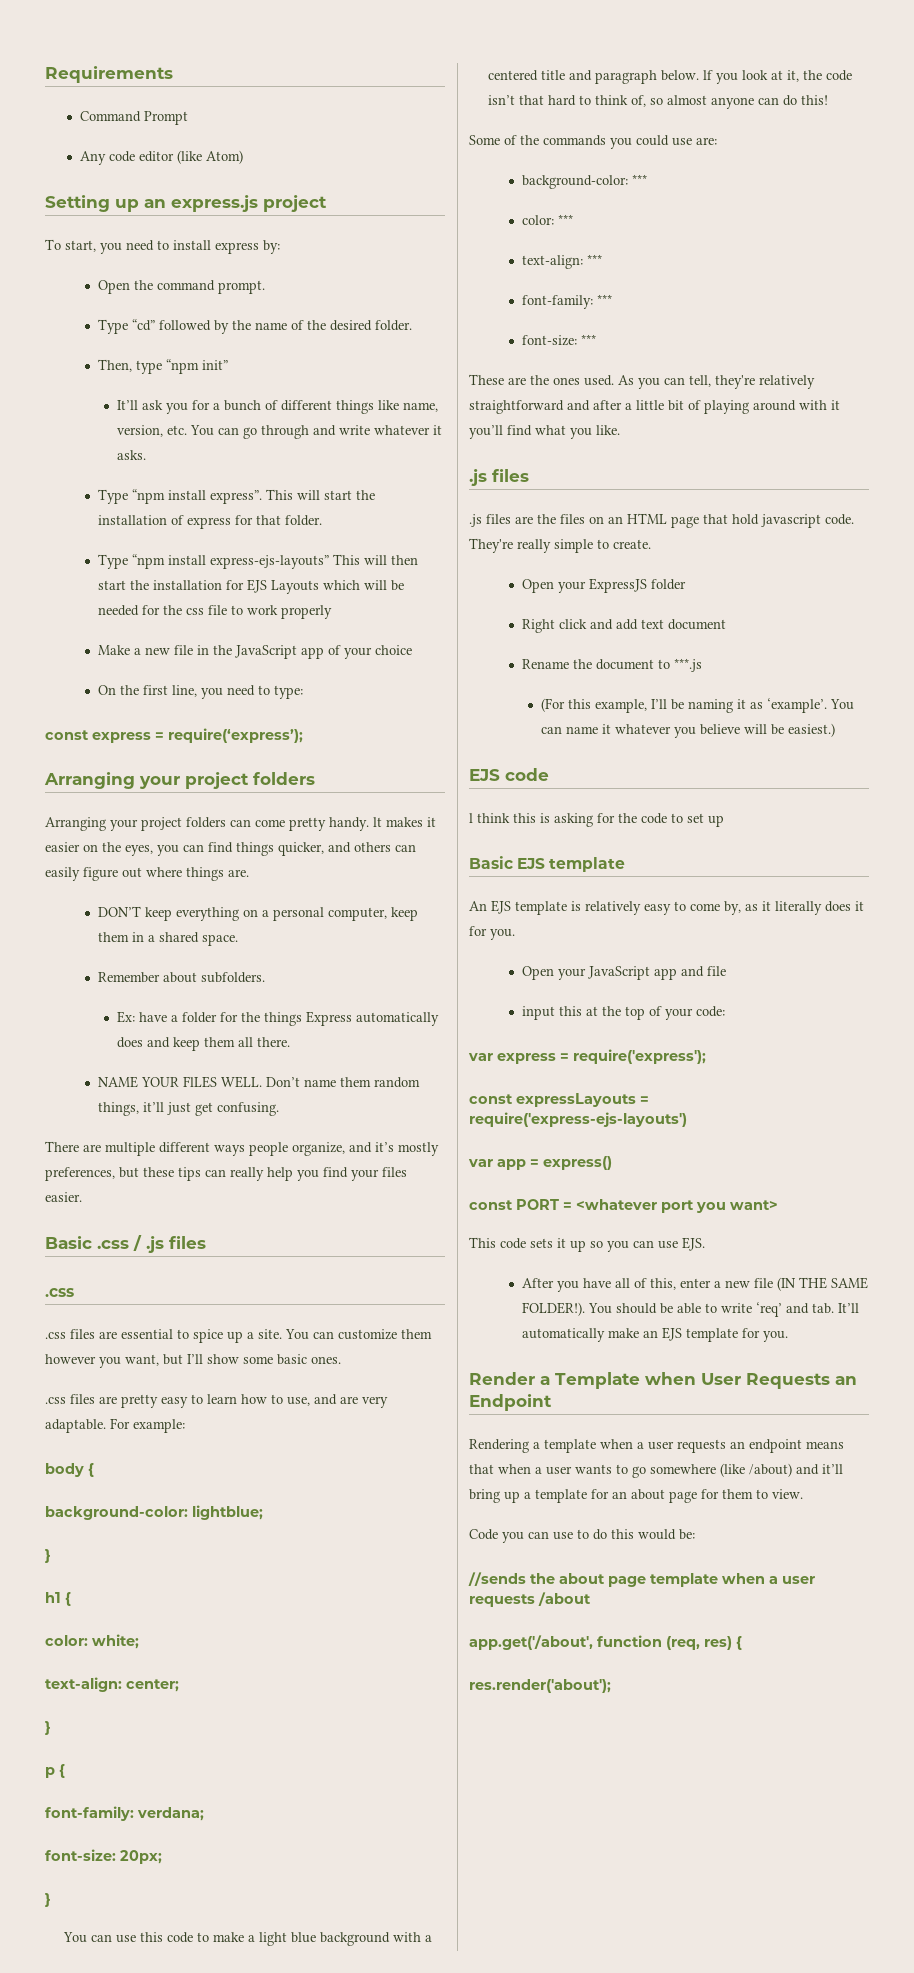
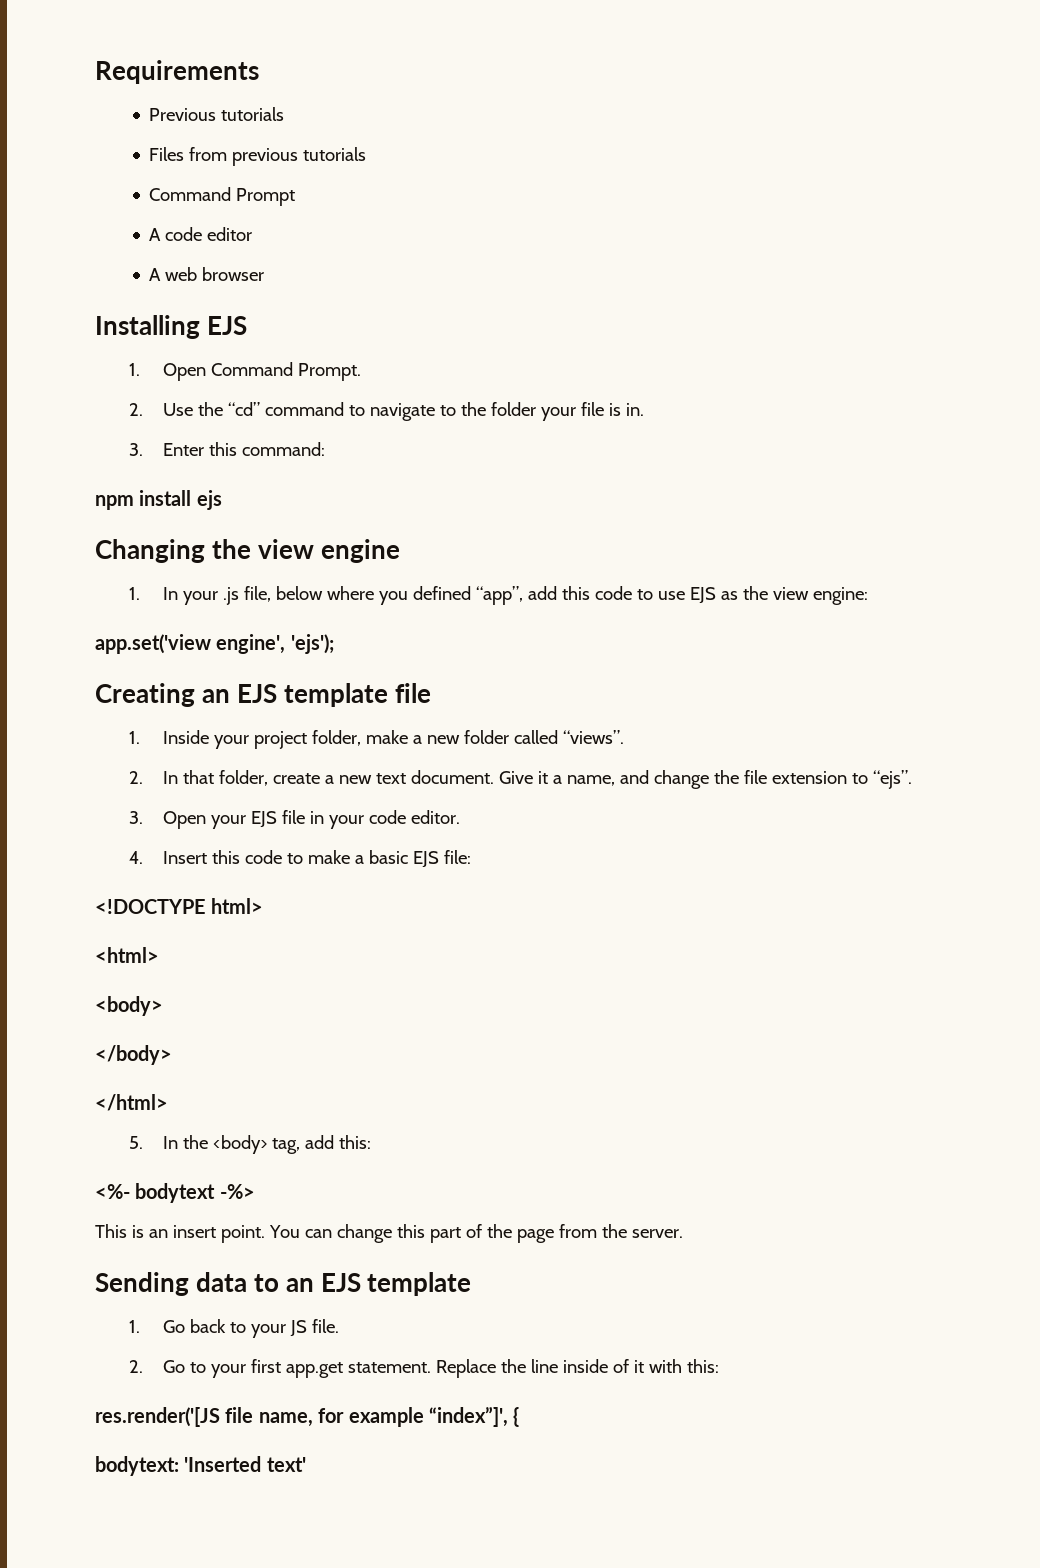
(173, 74) none -> [149,107,285,121] [149,147,367,166] // Previous tutorials // Files from previous tutorials
[79,151,106,165] Any -> [149,228,162,241] A
[176,150,243,164] [45,195,327,212] [45,239,280,254] [98,280,266,294] [98,319,413,334] [98,359,229,374] [117,400,439,414] [117,425,443,439] [117,450,147,460] [98,489,376,504] [98,515,323,529] [98,554,419,569] [98,579,405,594] [98,605,333,619] [98,645,413,659] [98,685,304,699] [45,728,303,743] [44,772,315,789] [45,817,436,831] [45,842,416,856] [45,867,249,881] [98,906,419,921] [98,932,239,946] [98,972,266,983] [117,1011,440,1026] [117,1037,291,1051] [98,1076,421,1088] [98,1102,280,1116] [45,1141,439,1156] [45,1167,407,1181] [45,1192,82,1202] [45,1235,206,1253] [45,1288,74,1297] [45,1329,432,1343] [45,1354,341,1368] [45,1394,388,1408] [45,1418,185,1433] [45,1463,94,1477] [45,1505,263,1520] [45,1549,51,1563] [45,1592,71,1606] [45,1634,139,1649] [45,1677,179,1692] [45,1721,51,1735] [45,1764,65,1778] [45,1806,204,1821] [45,1849,162,1864] [45,1893,51,1907] [62,1932,136,1943] (like Atom) // Setting up an express.js project // To start, you need to install express by: // Оpen the command prompt. // Type “cd” followed by the name of the desired folder. // Then, type “npm init” // It’ll ask you for a bunch of different things like name, version, etc. You can go through and write whatever it asks. // Type “npm install eхpress”. This will start the installation of express for that folder. // Type “npm install express-ejs-layouts” This will then start the installation for EJS Layouts which will be needed for the css file to work properly // Make a new file in the JavaScript app of your choice // On the first line, you need to type: // const express = require(‘eхpress’); // Arranging your project folders // Arranging your project folders can come pretty handy. lt makes it easier on the eyes, you can find things quicker, and others can easily figure out where things are. // DON’T keep everything on a personal computer, keep them in a shared space. // Remember about subfolders. // Ex: have a folder for the things Express automatically does and keep them all there. // NAME YOUR FlLES WELL. Don’t name them random things, it’ll just get confusing. // There are multiple different ways people organize, and it’s mostly preferences, but these tips can really help you find your files easier. // Basic .css / .js files // .css // .css files are essential to spice up a site. You can customize them however you want, but I’ll show some basic ones. // .css files are pretty easy to learn how to use, and are very adaptable. For example: // body { // background-color: lightblue; // } // h1 { // color: white; // text-align: center; // } // p { // font-family: verdana; // font-size: 20px; // } // You can use -> [149,267,265,281] [95,315,247,339] [129,362,362,381] [129,402,645,421] [129,442,326,456] [95,490,222,510] [95,539,400,563] [129,586,869,605] [95,634,334,654] [95,683,431,707] [129,730,625,749] [129,770,913,789] [129,810,461,829] [129,851,208,864] // A web browser // Installing EJS // 1. Open Command Prompt. // 2. Use the “cd” command to navigate to the folder your file is in. // 3. Enter this command: // npm install ejs // Changing the view engine // 1. In your .js file, below where you defined “app”, add this code to use EJS as the view engine: // app.set('view engine', 'ejs'); // Creating an EJS template file // 1. Inside your project folder, make a new folder called “views”. // 2. In that folder, create a new text document. Give it a name, and change the file extension to “ejs”. // 3. Open your EJS file in your code editor. // 4. Insert
[258,1932,432,1946] [487,70,852,84] [487,95,828,109] [469,135,717,149] [522,174,648,189] [522,214,574,225] [522,254,603,269] [522,294,613,309] [522,334,597,346] [469,374,815,389] [469,400,840,414] [469,425,620,439] [469,469,529,486] [469,513,854,528] [469,538,651,553] [522,578,687,593] [522,619,727,633] [522,658,703,672] [541,698,855,713] [541,723,836,738] [469,768,549,781] [469,813,724,827] [469,856,626,872] [469,900,864,915] [469,926,515,940] [522,966,727,980] [522,1006,726,1020] [468,1049,706,1064] [469,1093,649,1107] [469,1112,687,1127] [468,1156,612,1170] [469,1199,778,1213] [469,1237,705,1252] [522,1277,869,1292] [522,1302,860,1317] [522,1327,789,1342] [469,1372,857,1389] [469,1394,552,1411] [469,1439,844,1453] [469,1463,843,1478] [469,1489,803,1503] [469,1529,695,1543] [468,1572,815,1587] [469,1592,591,1607] [469,1635,742,1650] [469,1679,611,1693] light blue background with a centered title and paragraph below. lf you look at it, the code isn’t that hard to think of, so almost anyone can do this! // Some of the commands you could use are: // background-color: *** // color: *** // text-align: *** // font-family: *** // font-size: *** // These are the ones used. As you can tell, they're relatively straightforward and after a little bit of playing around with it you’ll find what you like. // .js files // .js files are the files on an HTML page that hold javascript code. They're really simple to create. // Open your ExpressJS folder // Right click and add text document // Rename the document to ***.js // (For this example, I’ll be naming it as ‘example’. You can name it whatever you believe will be easiest.) // EJS code // l think this is asking for the code to set up // Basic EJS template // An EJS template is relatively easy to come by, as it literally does it for you. // Open your JavaScript app and file // input this at the top of your code: // var eхpress = require('eхpress'); // const expressLayouts = require('express-ejs-layouts') // var app = eхpress() // const PORT = <whatever port you want> // This code sets it up so you can use EJS. // After you have all of this, enter a new file (IN THE SAME FOLDER!). You should be able to write ‘req’ and tab. It’ll automatically make an EJS template for you. // Render a Template when User Requests an Endpoint // Rendering a template when a user requests an endpoint means that when a user wants to go somewhere (like /about) and it’ll bring up a template for an about page for them to view. // Code you can use to do this would be: // //sends the about page template when a user requests /about // app.get('/about', function (req, res) { // res.render('about'); -> [369,850,472,868] [95,898,264,914] [95,947,159,963] [95,996,163,1016] [95,1045,172,1065] [95,1094,168,1111] [129,1135,372,1154] [95,1183,255,1203] [95,1224,683,1243] [95,1272,472,1296] [129,1319,340,1338] [129,1359,720,1378] [95,1406,520,1427] [95,1456,306,1476] basic EJS file: // <!DOCTYPE html> // <html> // <body> // </body> // </html> // 5. In the <body> tag, add this: // <%- bodytext -%> // This is an insert point. You can change this part of the page from the server. // Sending data to an EJS template // 1. Go back to your JS file. // 2. Go to your first app.get statement. Replace the line inside of it with this: // res.render('[JS file name, for example “index”]', { // bodytext: 'Inserted text'

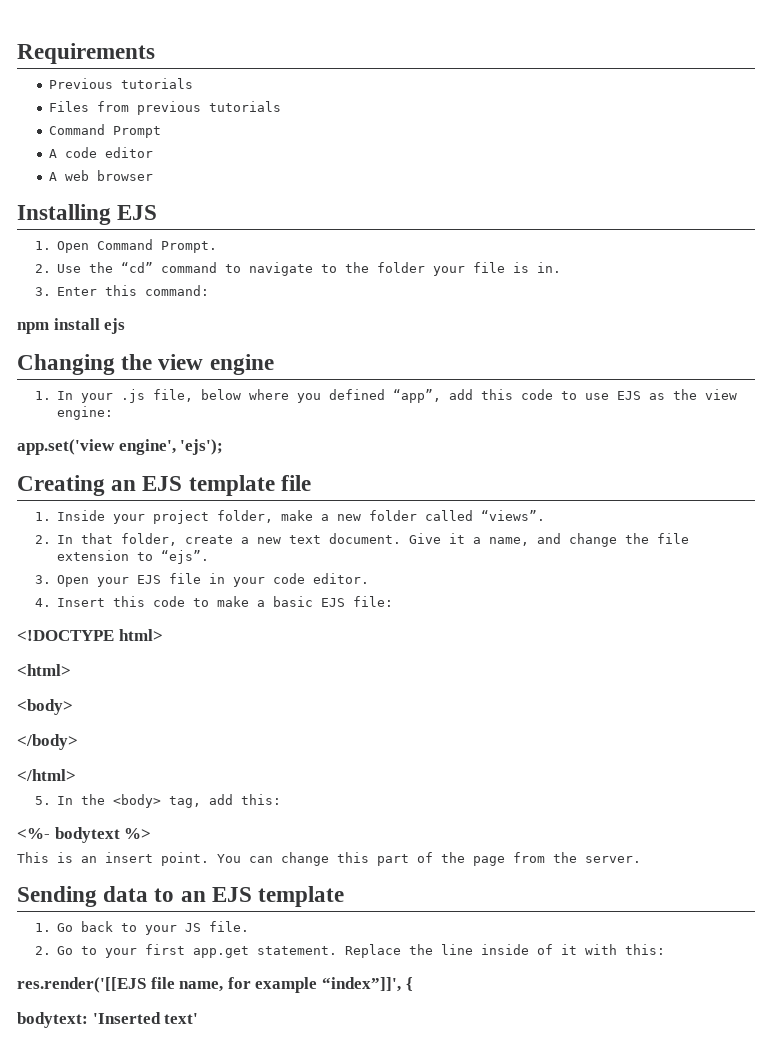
[219,1184,255,1199] -%> -> [124,828,152,839] %>
[95,1407,220,1427] res.render('[JS -> [17,977,146,993] res.render('[[EJS
[429,1406,508,1427] “index”]', -> [321,977,401,992] “index”]]',

